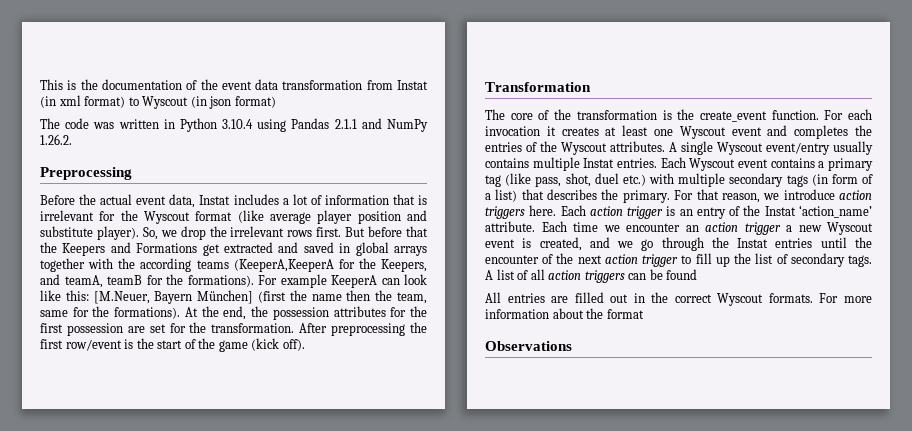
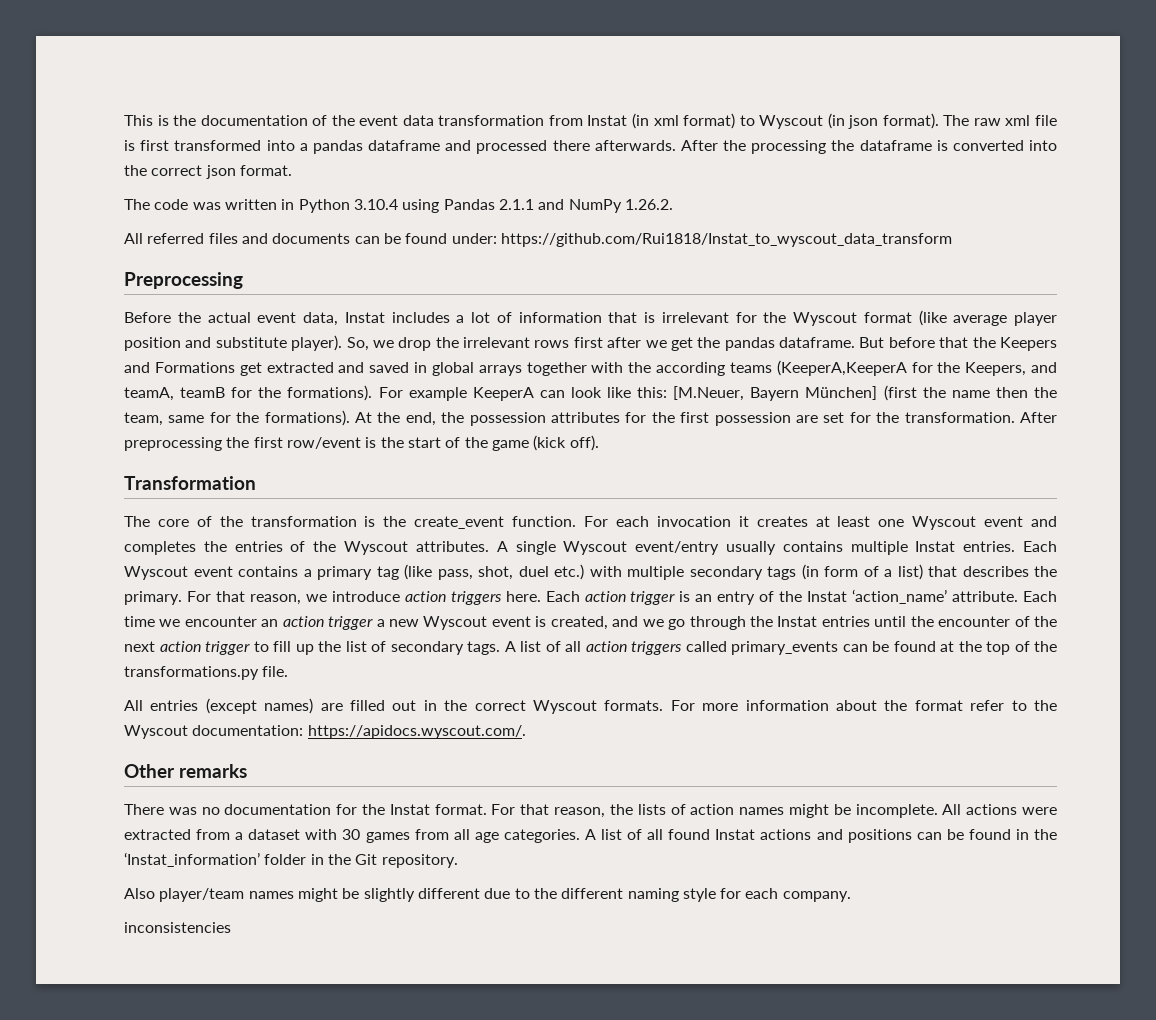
[234,96,276,108] format) -> [882,113,1057,129] [124,140,1057,154] [124,165,292,179] format). The raw xml file is first transformed into a pandas dataframe and processed there afterwards. After the processing the dataframe is converted into the correct json format.
(72, 139) none -> [124,233,952,247] // All referred files and documents can be found under: https://github.com/Rui1818/Instat_to_wyscout_data_transform
[316,227,342,237] first. -> [573,337,856,351] first after we get the pandas dataframe.
[628,269,698,280] can be found -> [685,641,1057,655] [124,666,289,680] called primary_events can be found at the top of the transformations.py file.
(545, 298) none -> [205,698,314,714] (except names)
[485,341,572,351] // Observations -> [970,700,1057,711] [124,725,526,739] [124,764,247,778] [124,804,1058,818] [124,829,1058,843] [124,852,458,868] [124,888,851,902] [124,922,231,933] refer to the Wyscout documentation: https://apidocs.wyscout.com/. // Other remarks // There was no documentation for the Instat format. For that reason, the lists of action names might be incomplete. All actions were extracted from a dataset with 30 games from all age categories. A list of all found Instat actions and positions can be found in the ‘Instat_information’ folder in the Git repository. // Also player/team names might be slightly different due to the different naming style for each company. // inconsistencies

